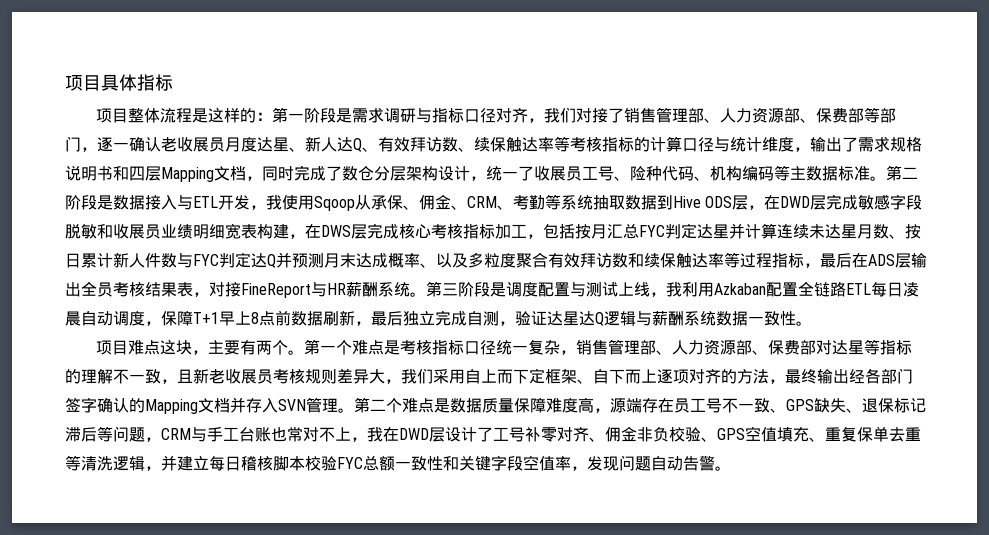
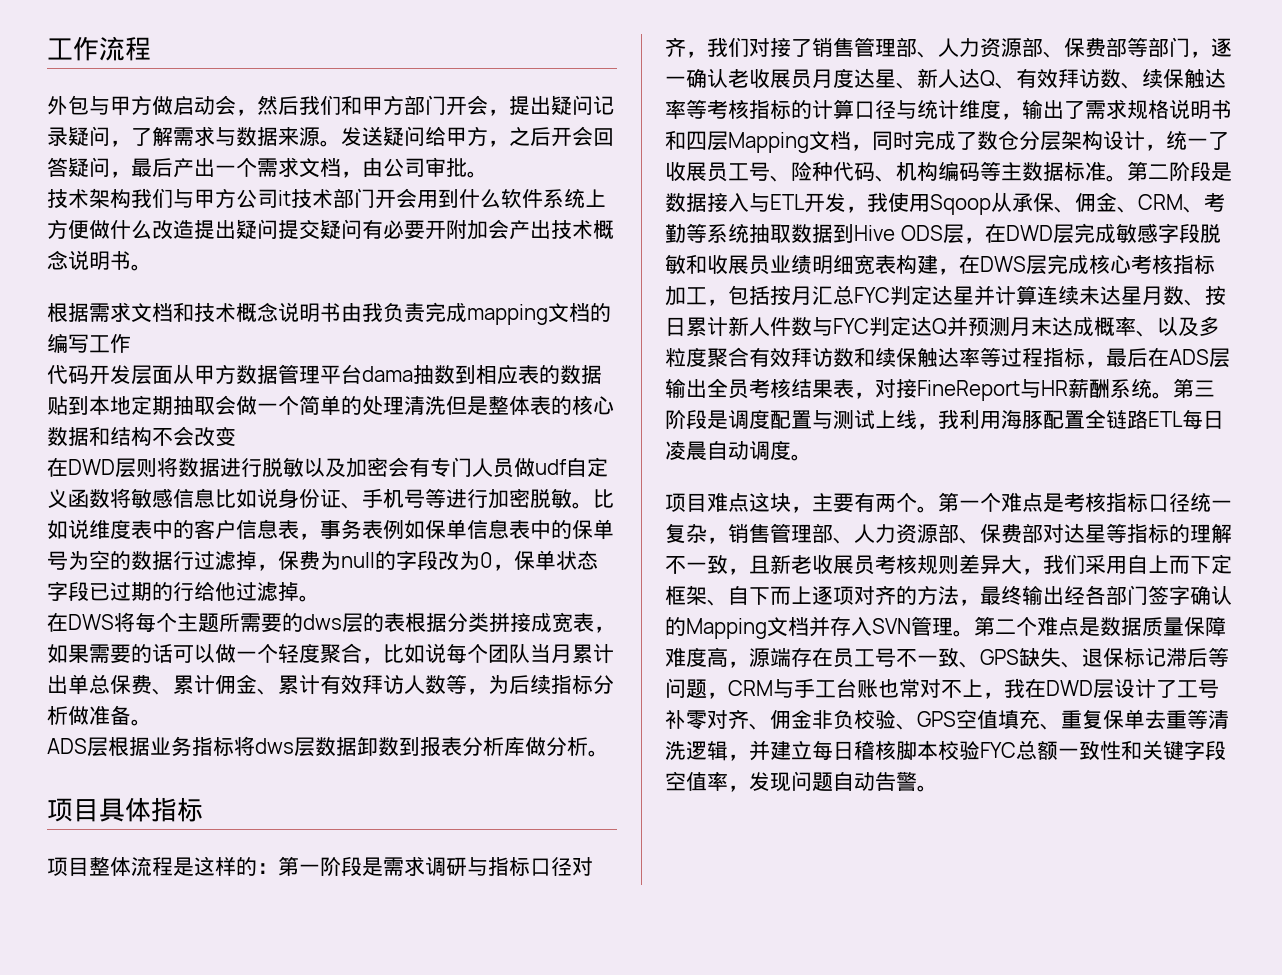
(65, 83) none -> [47,36,151,61] [47,95,614,116] [47,126,614,147] [47,157,488,178] [47,188,606,209] [47,219,614,240] [47,250,152,271] [47,302,611,325] [47,333,131,353] [47,364,602,385] [47,395,614,416] [47,426,236,446] [47,457,608,478] [47,488,614,509] [47,519,614,540] [47,550,598,571] [47,581,320,602] [47,612,615,633] [47,643,614,664] [47,674,614,695] [47,705,152,726] [47,736,609,757] 工作流程 // 外包与甲方做启动会，然后我们和甲方部门开会，提出疑问记录疑问，了解需求与数据来源。发送疑问给甲方，之后开会回答疑问，最后产出一个需求文档，由公司审批。 // 技术架构我们与甲方公司it技术部门开会用到什么软件系统上方便做什么改造提出疑问提交疑问有必要开附加会产出技术概念说明书。 // 根据需求文档和技术概念说明书由我负责完成mapping文档的编写工作 // 代码开发层面从甲方数据管理平台dama抽数到相应表的数据贴到本地定期抽取会做一个简单的处理清洗但是整体表的核心数据和结构不会改变 // 在DWD层则将数据进行脱敏以及加密会有专门人员做udf自定义函数将敏感信息比如说身份证、手机号等进行加密脱敏。比如说维度表中的客户信息表，事务表例如保单信息表中的保单号为空的数据行过滤掉，保费为null的字段改为0，保单状态字段已过期的行给他过滤掉。 // 在DWS将每个主题所需要的dws层的表根据分类拼接成宽表，如果需要的话可以做一个轻度聚合，比如说每个团队当月累计出单总保费、累计佣金、累计有效拜访人数等，为后续指标分析做准备。 // ADS层根据业务指标将dws层数据卸数到报表分析库做分析。 //
[714,283,766,295] Azkaban -> [1001,409,1043,429] 海豚
[145,310,796,326] ，保障T+1早上8点前数据刷新，最后独立完成自测，验证达星达Q逻辑与薪酬系统数据一致性 -> (791, 450) none

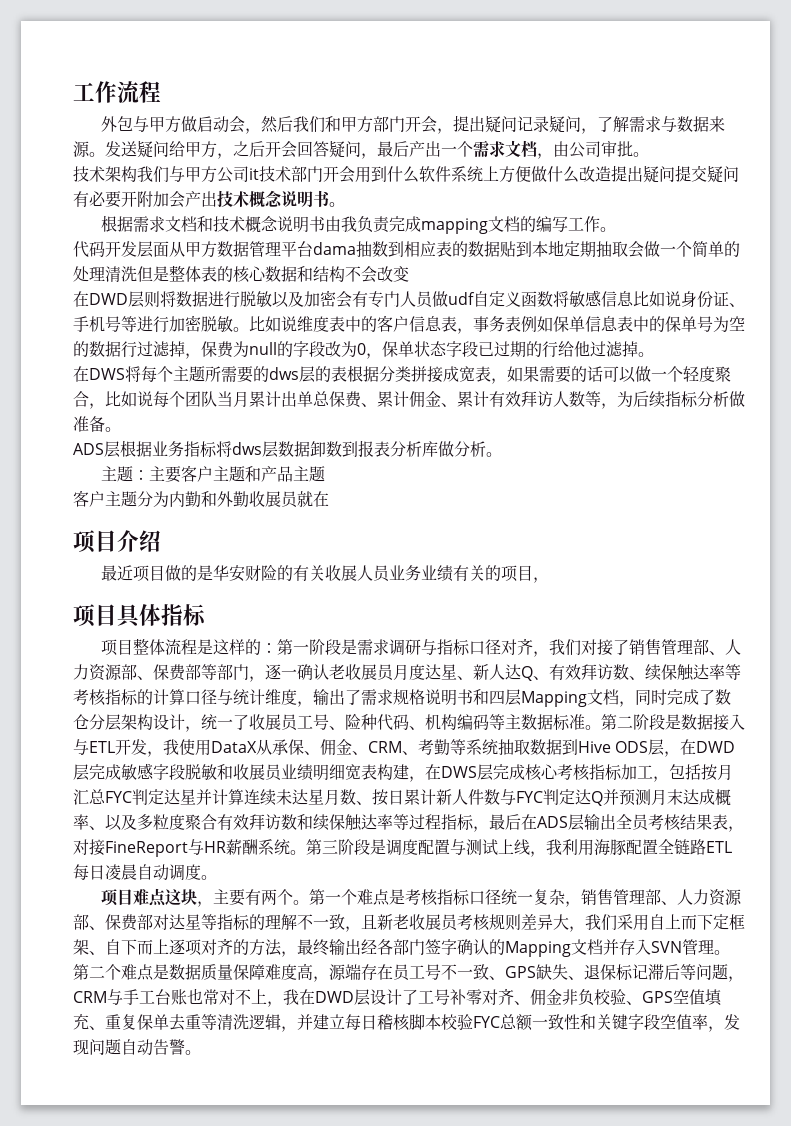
(131, 343) none -> [600,227,617,232] 。
(609, 753) none -> [101,465,326,483] [73,490,329,508] [73,530,161,553] [101,565,550,583] // 主题：主要客户主题和产品主题 // 客户主题分为内勤和外勤收展员就在 // 项目介绍 // 最近项目做的是华安财险的有关收展人员业务业绩有关的项目，
[930,194,991,215] Sqoop -> [211,741,257,753] DataX

